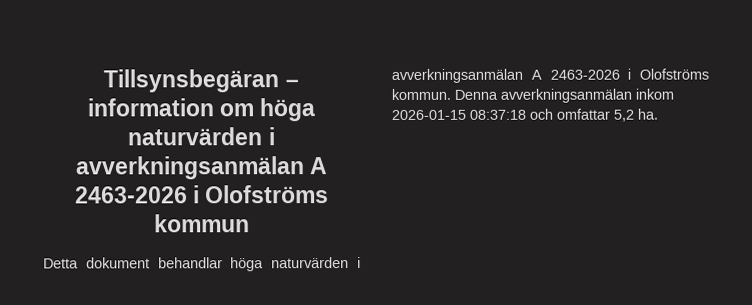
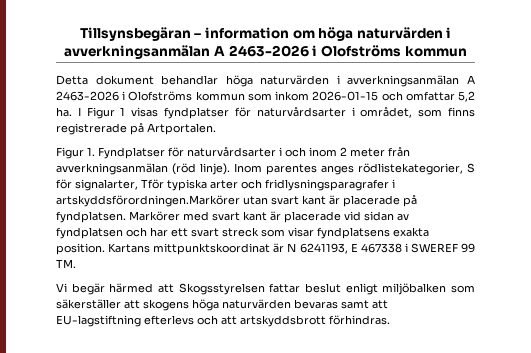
[391,88,632,103] kommun. Denna avverkningsanmälan -> [195,91,272,101] kommun som
[469,109,526,120] 08:37:18 -> (379, 96) none
(658, 114) none -> [77,106,475,119] [56,122,216,135] [56,146,410,159] [56,163,475,175] [56,179,395,191] [56,194,417,207] [56,211,409,223] [56,227,429,239] [56,243,476,255] [56,259,76,268] [56,283,476,295] [56,299,388,311] [56,315,390,327] I Figur 1 visas fyndplatser för naturvårdsarter i området, som finns registrerade på Artportalen. // Figur 1. Fyndplatser för naturvårdsarter i och inom 2 meter från avverkningsanmälan (röd linje). Inom parentes anges rödlistekategorier, S för signalarter, Tför typiska arter och fridlysningsparagrafer i artskyddsförordningen.Markörer utan svart kant är placerade på fyndplatsen. Markörer med svart kant är placerade vid sidan av fyndplatsen och har ett svart streck som visar fyndplatsens exakta position. Kartans mittpunktskoordinat är N 6241193, E 467338 i SWEREF 99 TM. // Vi begär härmed att Skogsstyrelsen fattar beslut enligt miljöbalken som säkerställer att skogens höga naturvärden bevaras samt att EU-lagstiftning efterlevs och att artskyddsbrott förhindras.

